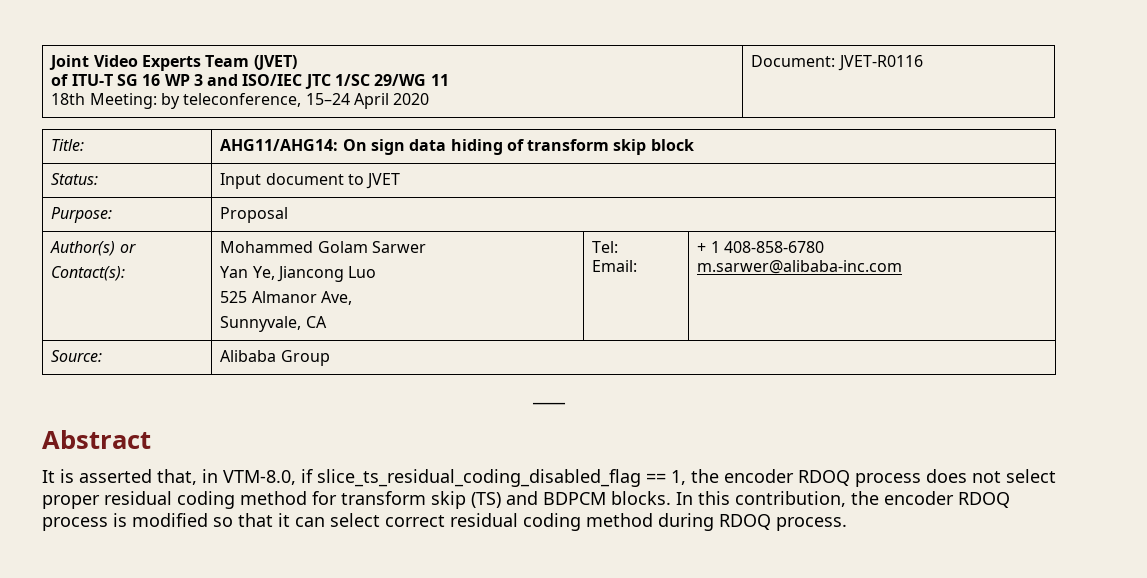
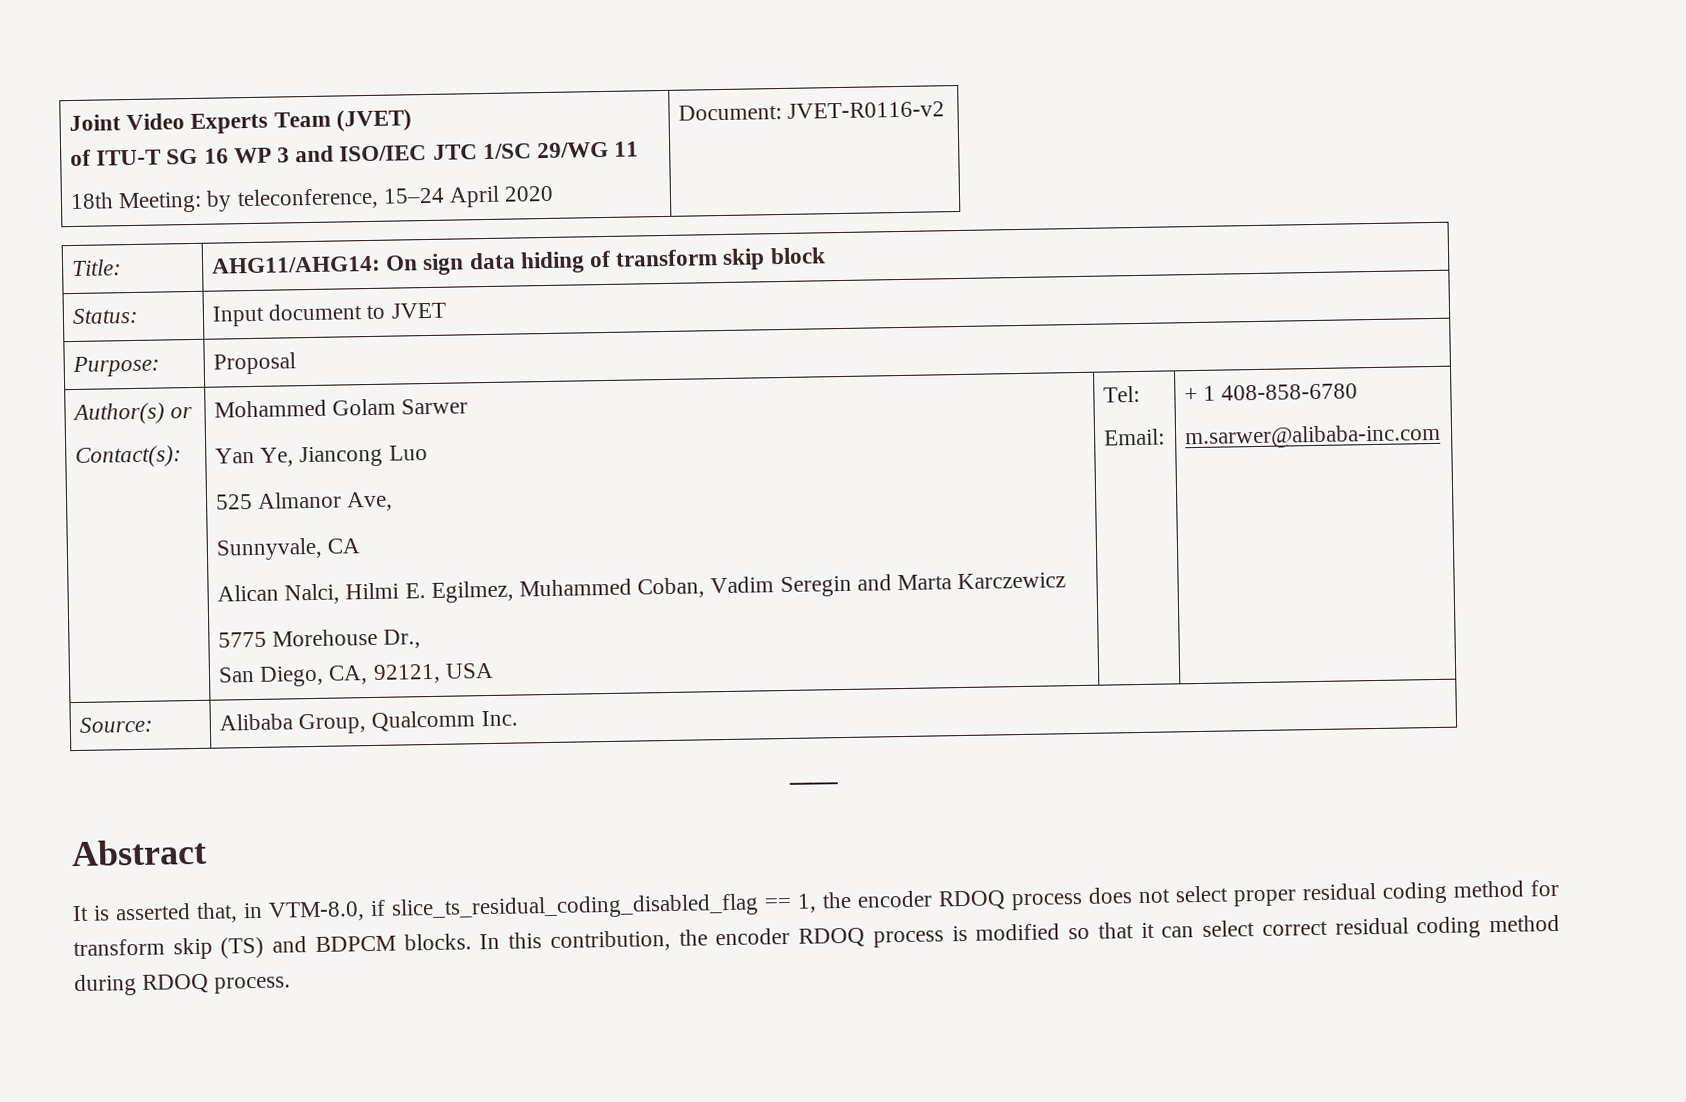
[837,55,923,71] JVET-R0116 -> [787,101,946,119] JVET-R0116-v2
(327, 322) none -> [216,572,1067,605] [217,628,422,649] [217,662,494,687] // Alican Nalci, Hilmi E. Egilmez, Muhammed Coban, Vadim Seregin and Marta Karczewicz // 5775 Morehouse Dr., // San Diego, CA, 92121, USA
[280,350,330,366] Group -> [298,710,518,735] Group, Qualcomm Inc.

